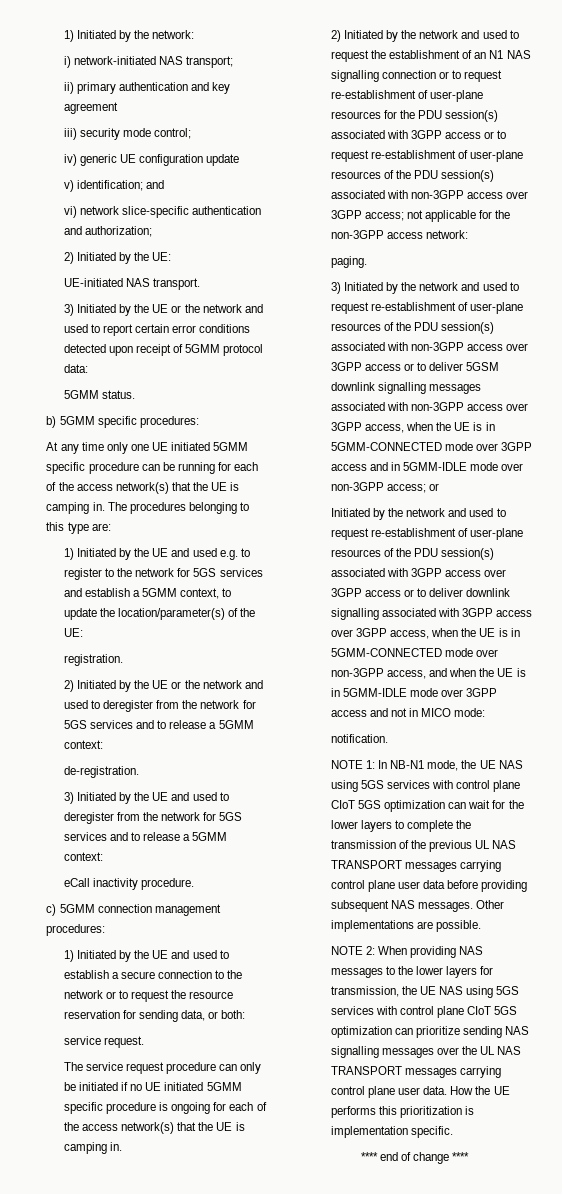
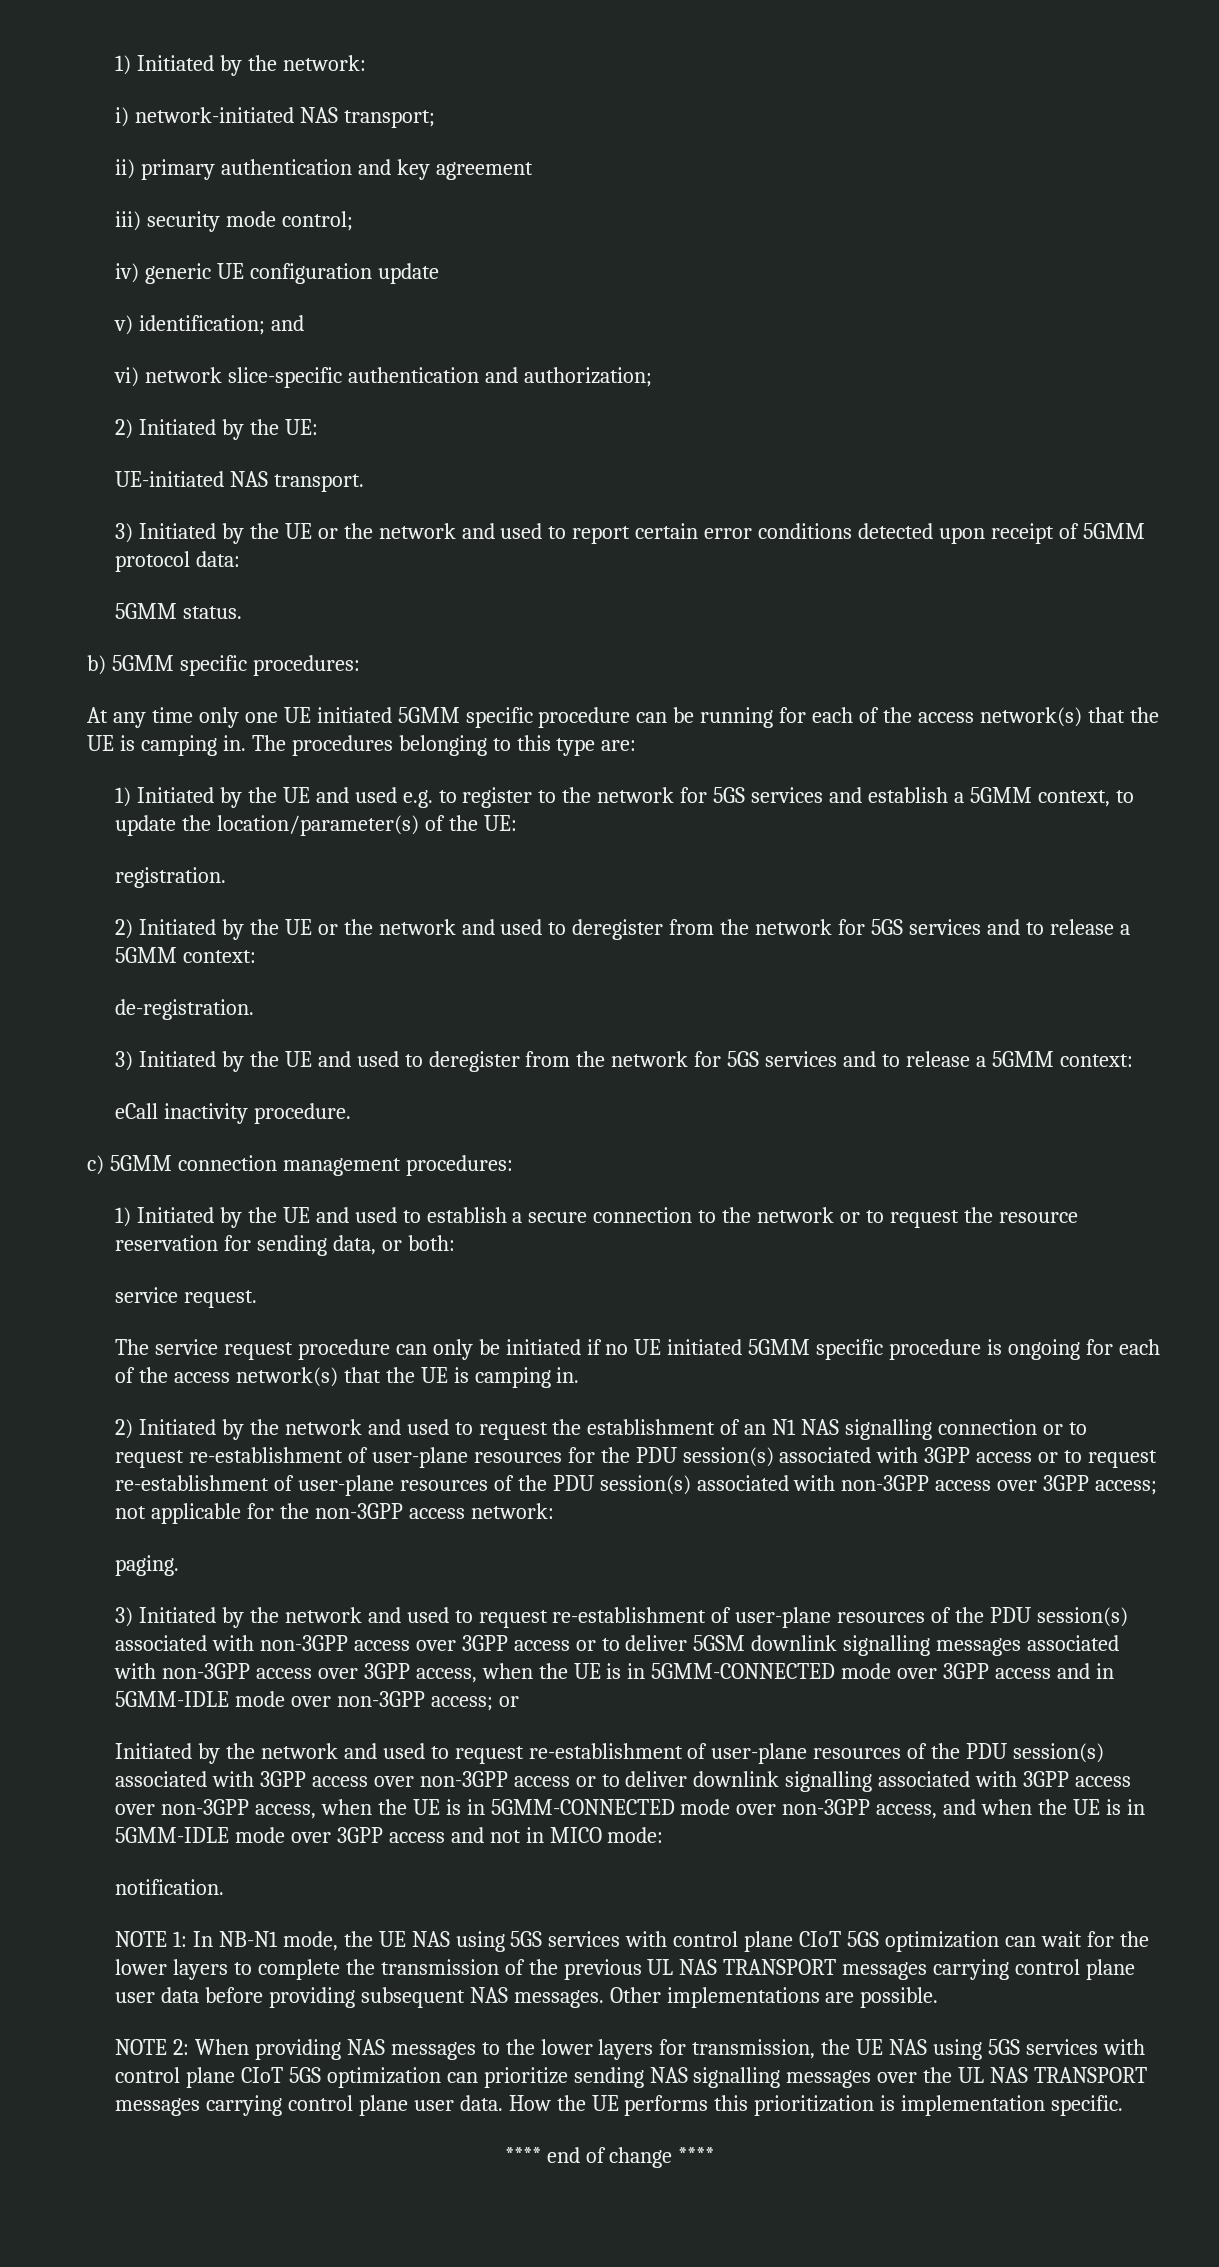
[330,588,362,597] 3GPP -> [419,1771,508,1787] non-3GPP
[356,628,388,637] 3GPP -> [160,1799,249,1815] non-3GPP

